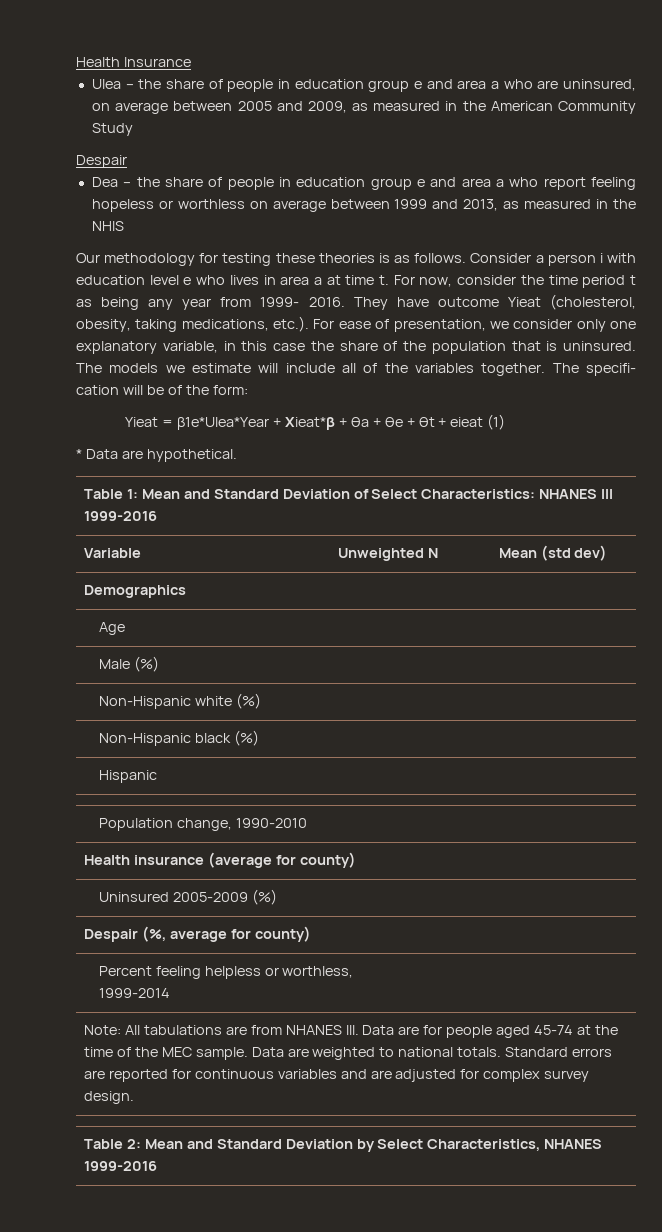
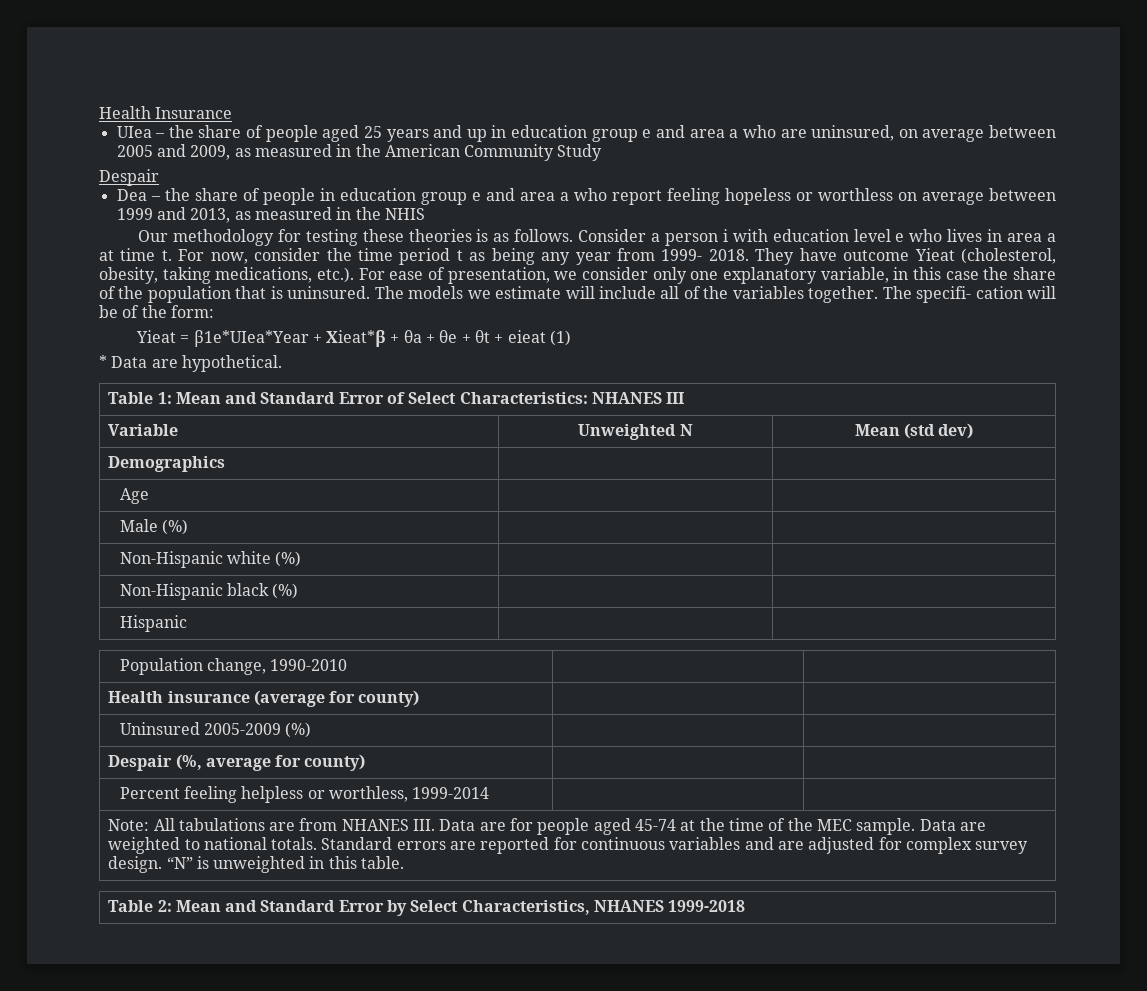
(274, 85) none -> [322,125,487,142] aged 25 years and up
[308,297,345,307] 2016. -> [708,249,749,261] 2018.
[282,489,350,499] Deviation -> [338,392,384,404] Error
[84,511,158,521] 1999-2016 -> (685, 398) none
(135, 1097) none -> [166,856,405,873] “N” is unweighted in this table.
[285,1139,353,1149] Deviation -> [338,900,384,912] Error
[84,1161,158,1171] 1999-2016 -> [668,900,746,912] 1999-2018

